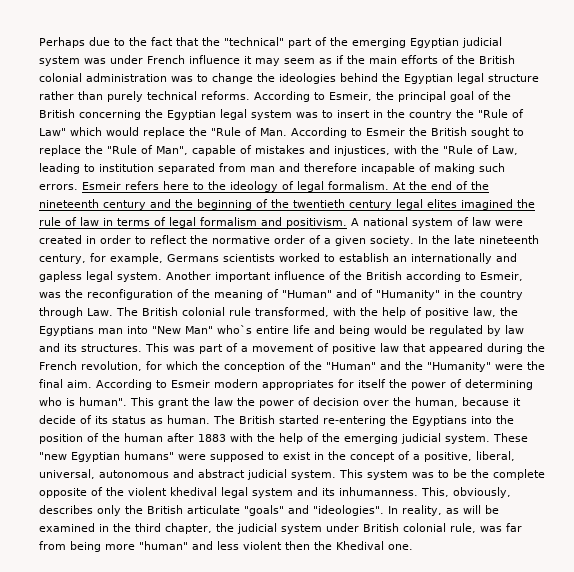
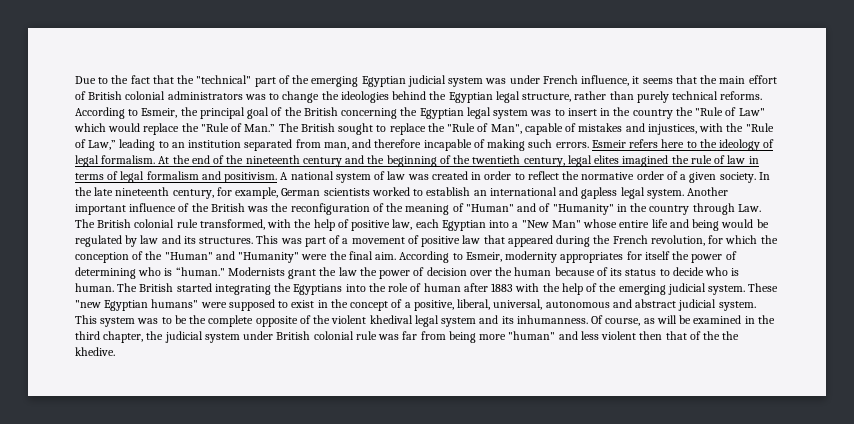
[39,37,110,48] Perhaps due -> [75,76,96,84] Due
[189,55,515,66] [39,73,167,82] influence it may seem as if the main efforts of the British colonial administration -> [581,75,777,86] [75,91,243,100] influence, it seems that the main effort of British colonial administrators
[488,74,539,82] structure -> [522,93,572,102] structure,
[260,127,427,138] Man. According to Esmeir the -> [244,123,299,132] Man.” The
[492,146,518,155] Law, -> [88,140,117,150] Law,”
(95, 168) none -> [171,142,185,148] an
[250,166,275,172] man -> [323,142,349,150] man,
[349,200,392,210] century -> [523,157,565,167] century,
[495,220,523,226] were -> [407,174,429,180] was
[167,254,219,262] Germans -> [281,188,321,196] German
[411,253,492,264] internationally -> [489,187,557,196] international
[406,271,523,282] according to Esmeir, -> (245, 207) none
[500,307,518,316] [39,326,148,336] the Egyptians man into -> [415,219,519,231] each Egyptian into a
[217,325,252,334] who`s -> [583,219,618,228] whose
[405,361,423,370] the -> (235, 255) none
[171,379,258,388] Esmeir modern -> [465,251,558,263] Esmeir, modernity
[79,397,154,406] human". This -> [175,267,285,276] “human." Modernists
[415,397,521,407] [39,415,163,424] human, because it decide of its status as -> [514,267,740,276] human because of its status to decide who is
[323,416,386,426] re-entering -> [214,284,271,295] integrating
[39,433,120,444] position of the -> [388,283,422,292] role of
[421,487,511,498] [39,505,442,516] This, obviously, describes only the British articulate "goals" and "ideologies". In reality, -> [591,315,641,326] Of course,
[450,523,476,533] rule, -> [355,331,377,340] rule
[314,541,413,550] the Khedival one. -> [665,331,740,340] [75,347,115,356] that of the the khedive.

